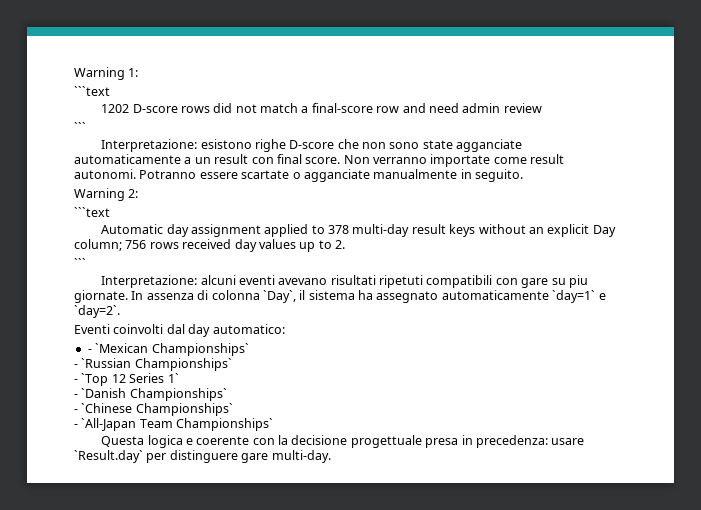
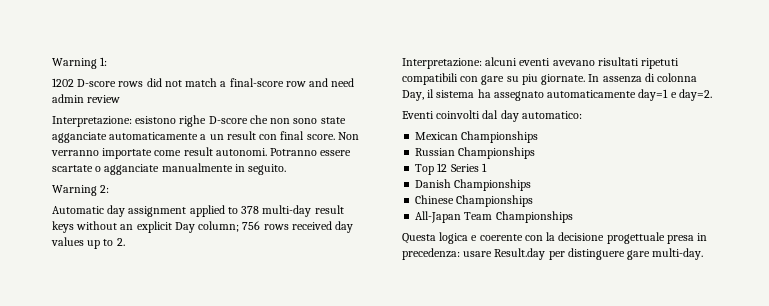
[74,86,110,96] // ```text -> (108, 61) none
[74,122,86,132] // ``` -> (121, 99) none
[74,207,110,217] // ```text -> (110, 189) none
[74,258,86,268] // ``` -> (125, 242) none
[262,290,296,303] `Day`, -> [402,90,424,101] Day,
[552,290,606,303] [74,305,120,318] `day=1` e `day=2`. -> [638,89,712,101] day=1 e day=2.
[87,343,249,356] [74,358,232,371] [74,373,179,386] [74,388,227,401] [74,403,233,416] [74,418,274,431] - `Mexican Championships` // - `Russian Championships` // - `Top 12 Series 1` // - `Danish Championships` // - `Chinese Championships` // - `All-Japan Team Championships` -> [415,131,539,143] [415,147,536,159] [415,163,487,175] [415,179,532,191] [415,195,534,207] [415,211,573,223] Mexican Championships // Russian Championships // Top 12 Series 1 // Danish Championships // Chinese Championships // All-Japan Team Championships
[74,450,143,463] `Result.day` -> [494,248,546,260] Result.day

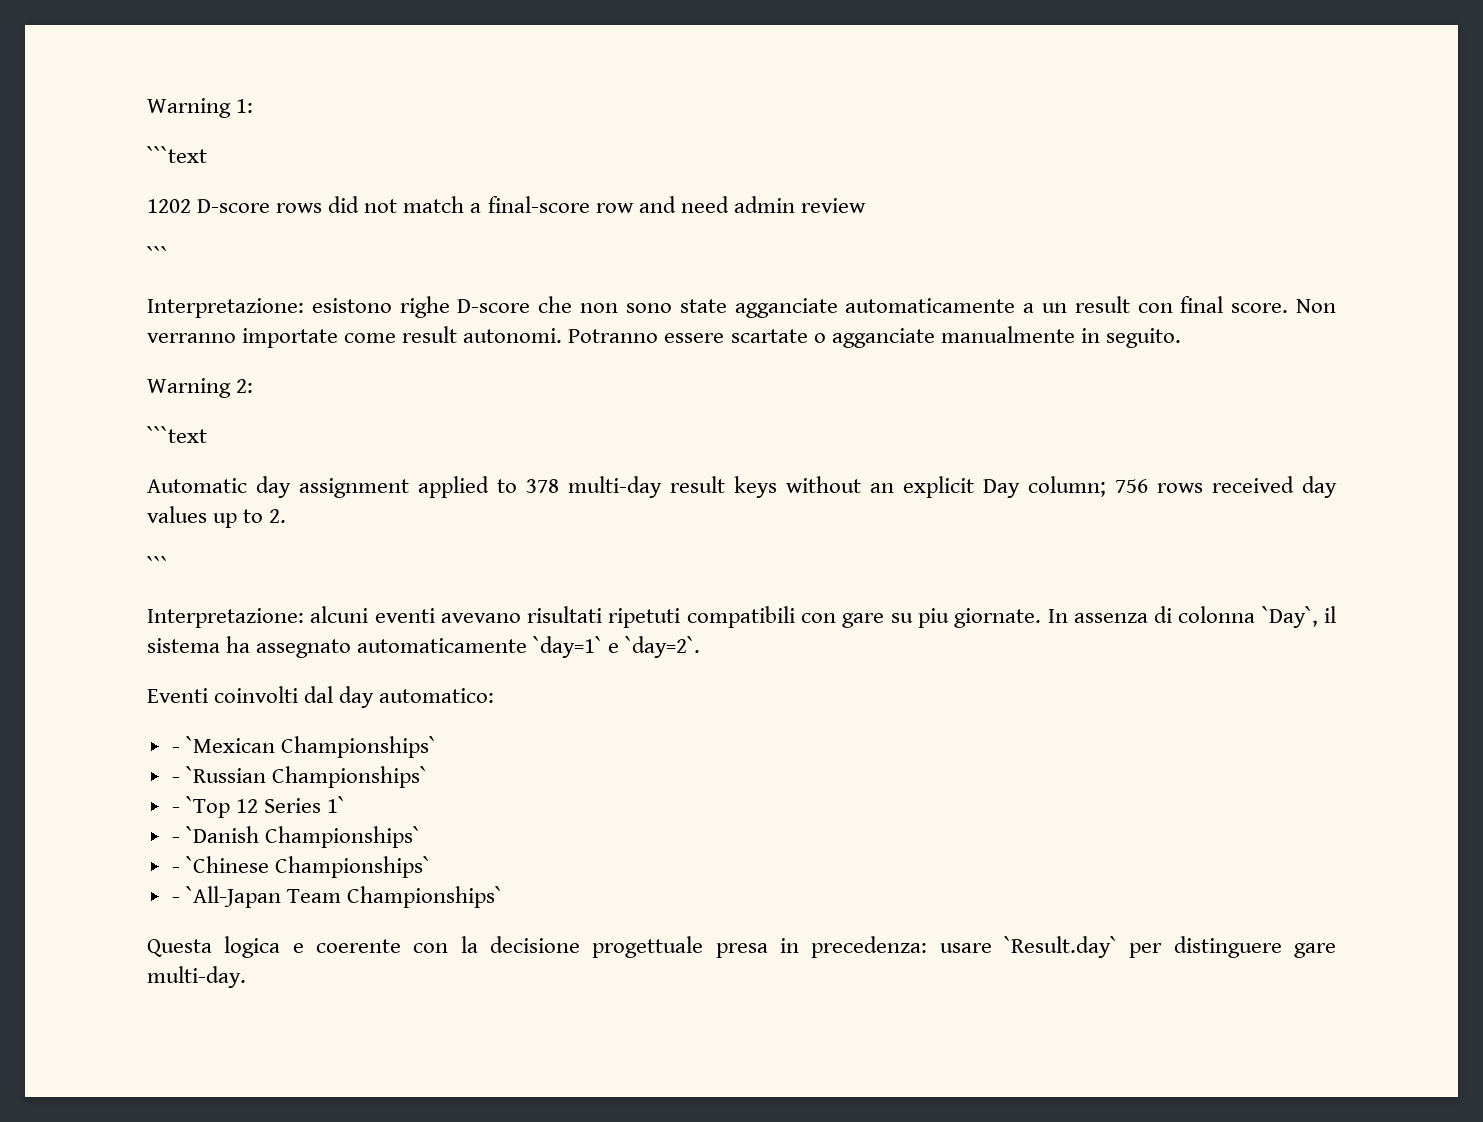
(108, 61) none -> [147,146,207,163] // ```text
(121, 99) none -> [147,246,168,263] // ```
(110, 189) none -> [147,426,207,443] // ```text
(125, 242) none -> [147,556,168,573] // ```
[402,90,424,101] Day, -> [1261,606,1318,628] `Day`,
[638,89,712,101] day=1 e day=2. -> [533,636,701,658] `day=1` e `day=2`.
[415,131,539,143] [415,147,536,159] [415,163,487,175] [415,179,532,191] [415,195,534,207] [415,211,573,223] Mexican Championships // Russian Championships // Top 12 Series 1 // Danish Championships // Chinese Championships // All-Japan Team Championships -> [171,736,436,758] [171,766,427,788] [171,796,346,818] [171,826,420,848] [171,856,430,878] [171,886,502,908] - `Mexican Championships` // - `Russian Championships` // - `Top 12 Series 1` // - `Danish Championships` // - `Chinese Championships` // - `All-Japan Team Championships`
[494,248,546,260] Result.day -> [1004,936,1117,958] `Result.day`

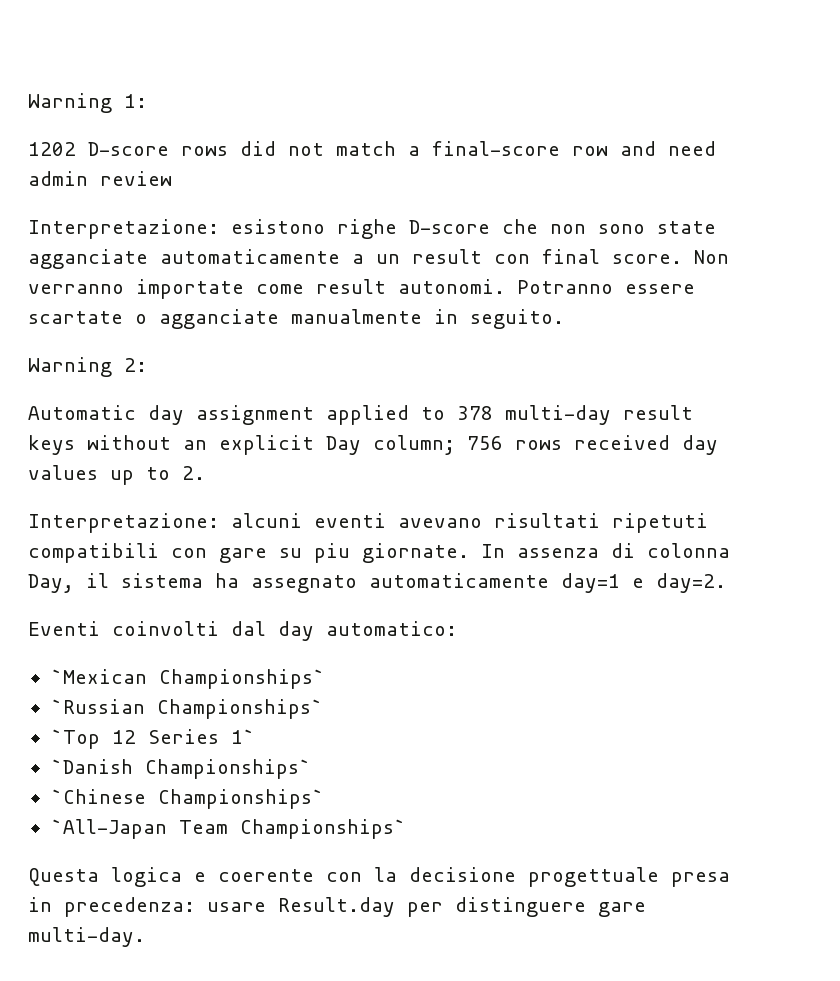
[147,146,207,163] // ```text -> (147, 101) none
[147,246,168,263] // ``` -> (172, 178) none
[147,426,207,443] // ```text -> (147, 365) none
[147,556,168,573] // ``` -> (205, 473) none
[1261,606,1318,628] `Day`, -> [28,574,74,593] Day,
[533,636,701,658] `day=1` e `day=2`. -> [561,573,726,593] day=1 e day=2.
[171,747,180,753] - -> (457, 628) none
[171,777,180,783] - -> (325, 679) none
[171,807,180,813] - -> (323, 709) none
[171,837,180,843] - -> (255, 736) none
[171,867,180,873] - -> (311, 769) none
[171,897,180,903] - -> (324, 799) none
[1004,936,1117,958] `Result.day` -> [278,897,395,917] Result.day

